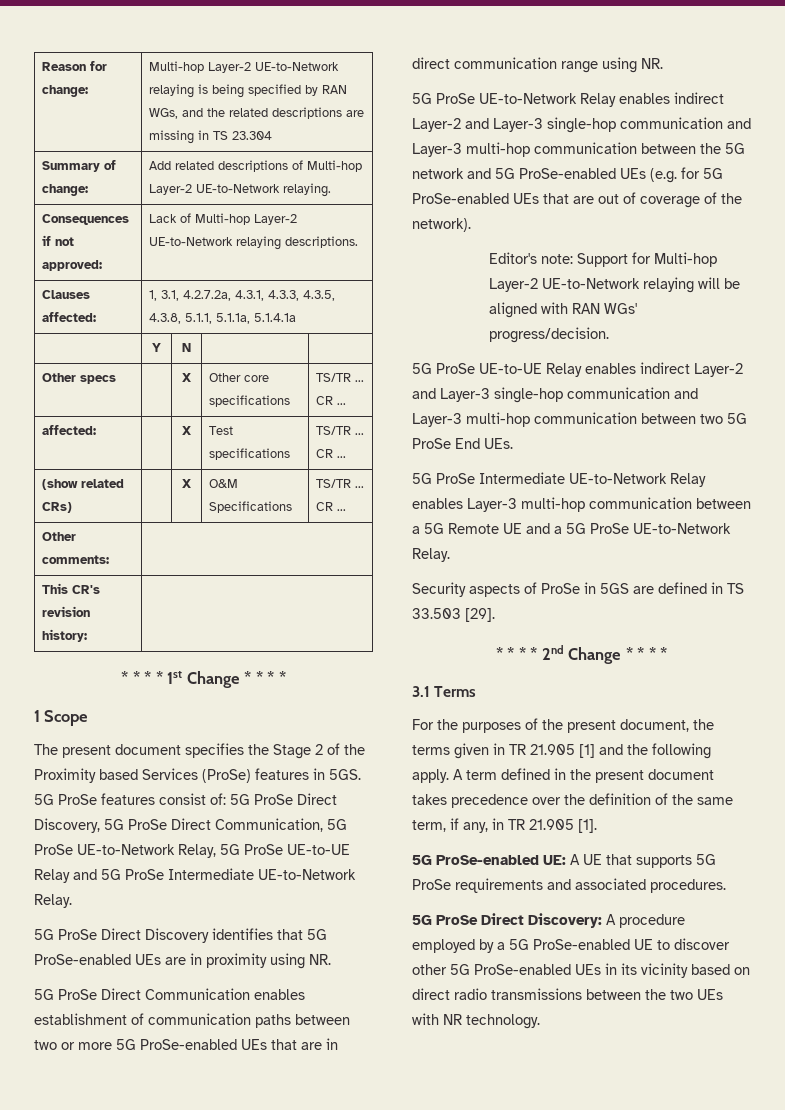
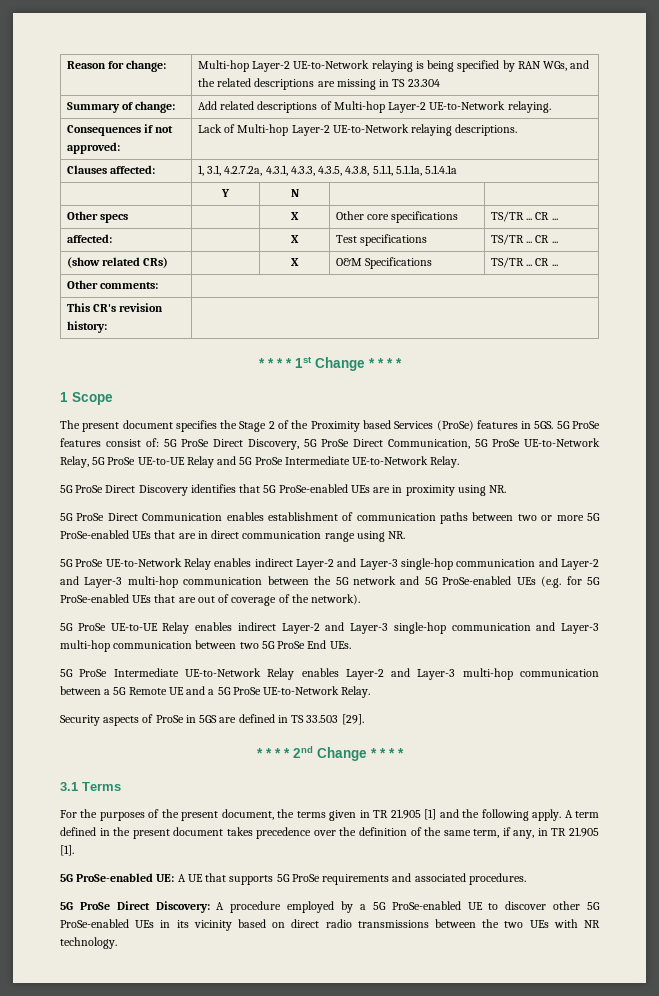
(751, 123) none -> [560,559,599,570] [60,576,79,585] Layer-2 and
[488,252,717,267] [488,277,740,293] [488,302,637,318] [488,327,609,343] // Editor's note: Support for Multi-hop Layer-2 UE-to-Network relaying will be aligned with RAN WGs' progress/decision. -> (361, 599) none
(463, 503) none -> [345,668,411,680] Layer-2 and

